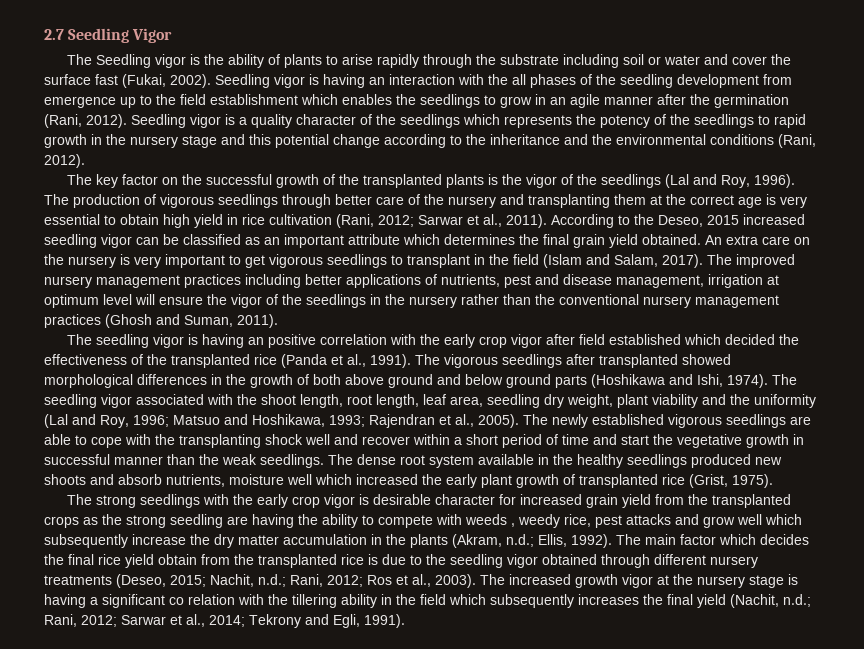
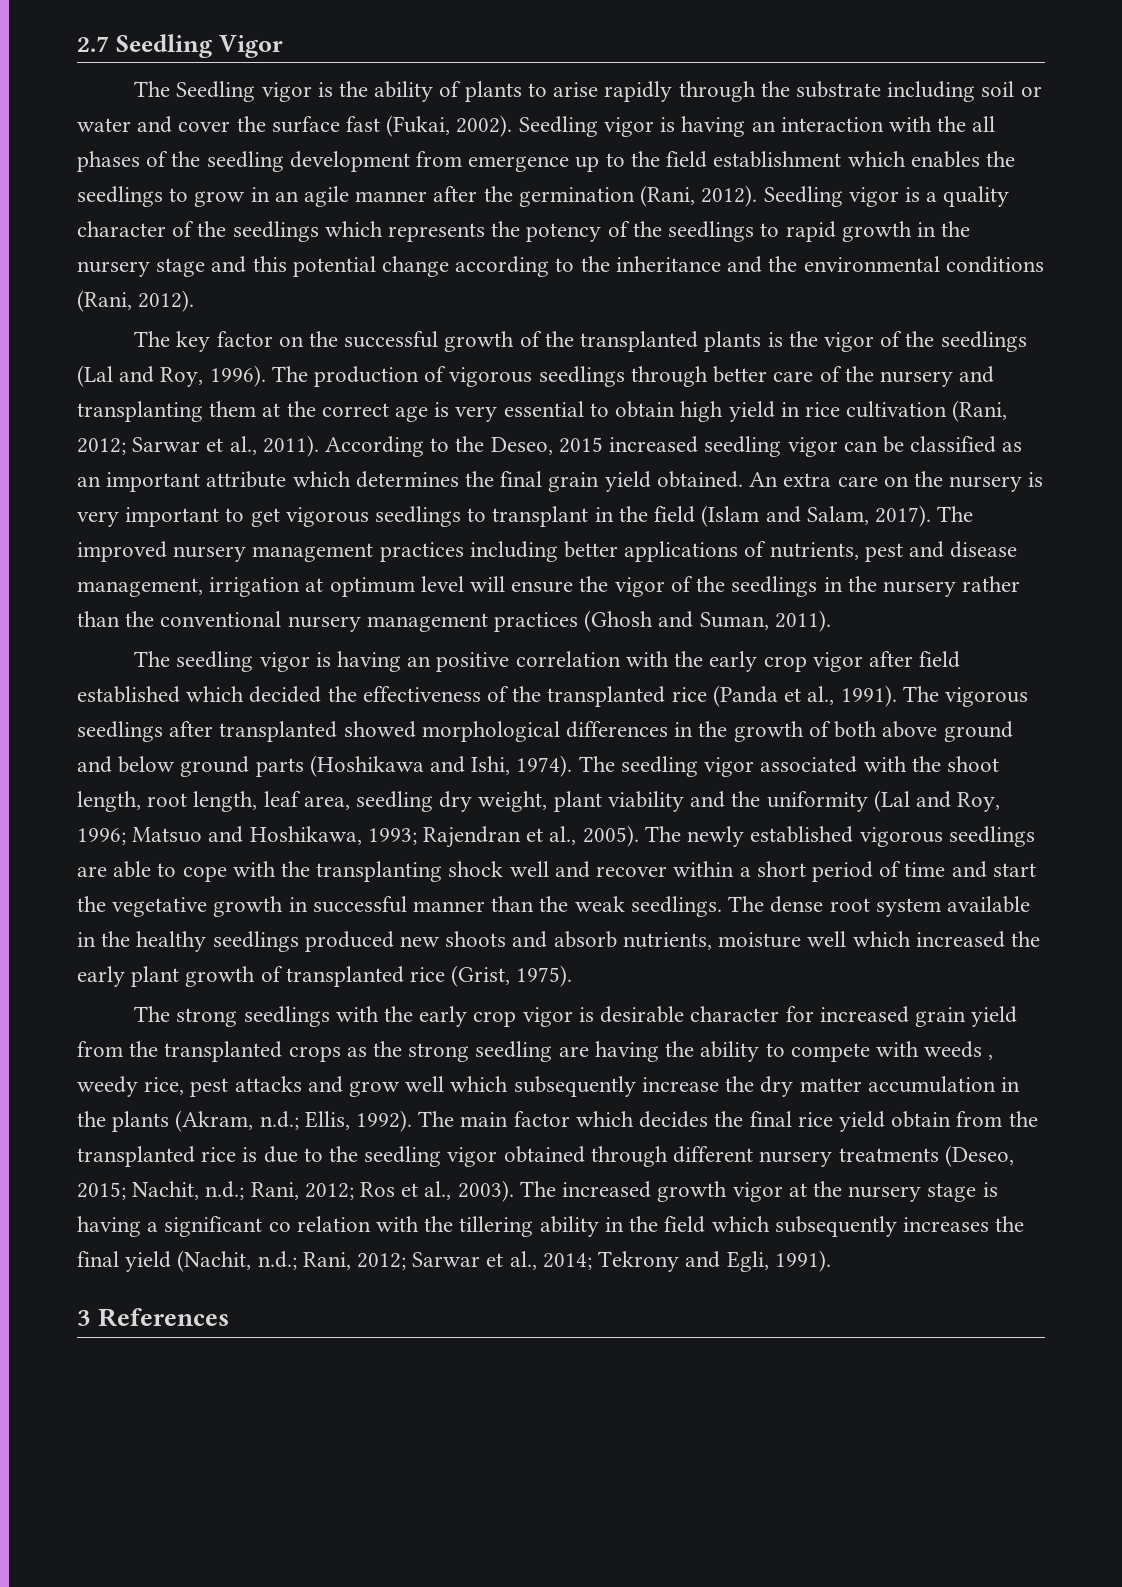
(405, 621) none -> [77,1308,230,1327] // 3 References

